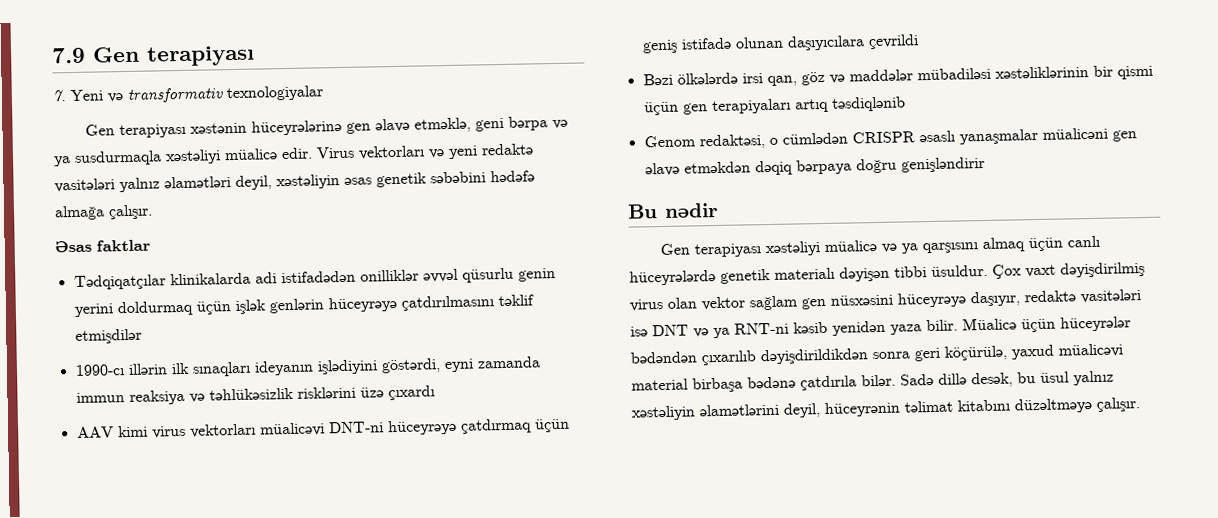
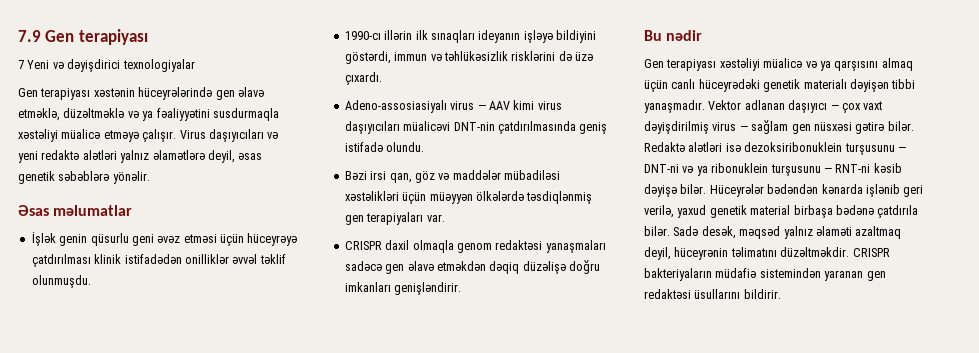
[52,90,66,102] 7. -> [18,60,24,69] 7
[127,87,223,103] transformativ -> [67,59,121,72] dəyişdirici
[251,119,343,136] hüceyrələrinə -> [138,87,213,100] hüceyrələrində
[475,116,569,132] [53,156,71,167] geni bərpa və ya -> [63,108,210,121] düzəltməklə və ya fəaliyyətini
[281,143,534,160] [54,170,535,193] [54,204,153,221] [55,239,151,253] [73,267,556,291] [73,294,534,318] [74,328,142,344] edir. Virus vektorları və yeni redaktə vasitələri yalnız əlamətləri deyil, xəstəliyin əsas genetik səbəbini hədəfə almağa çalışır. // Əsas faktlar // Tədqiqatçılar klinikalarda adi istifadədən onilliklər əvvəl qüsurlu genin yerini doldurmaq üçün işlək genlərin hüceyrəyə çatdırılmasını təklif etmişdilər -> [103,129,279,142] [18,150,263,163] [18,171,150,184] [18,205,133,216] [31,232,298,246] [31,254,286,267] [31,275,91,288] etməyə çalışır. Virus daşıyıcıları və yeni redaktə alətləri yalnız əlamətlərə deyil, əsas genetik səbəblərə yönəlir. // Əsas məlumatlar // İşlək genin qüsurlu geni əvəz etməsi üçün hüceyrəyə çatdırılması klinik istifadədən onilliklər əvvəl təklif olunmuşdu.
[316,356,541,375] [75,385,435,405] [76,418,570,439] [641,34,919,54] işlədiyini göstərdi, eyni zamanda immun reaksiya və təhlükəsizlik risklərini üzə çıxardı // AAV kimi virus vektorları müalicəvi DNT-ni hüceyrəyə çatdırmaq üçün geniş istifadə olunan daşıyıcılara çevrildi -> [523,30,596,43] [344,51,593,64] [344,72,382,85] [344,100,562,113] [344,121,608,134] [344,142,425,152] işləyə bildiyini göstərdi, immun və təhlükəsizlik risklərini də üzə çıxardı. // Adeno-assosiasiyalı virus — AAV kimi virus daşıyıcıları müalicəvi DNT-nin çatdırılmasında geniş istifadə olundu.
[676,72,738,85] ölkələrdə -> (367, 175) none
[994,65,1153,80] [643,96,906,116] [643,127,1137,150] [644,156,985,177] xəstəliklərinin bir qismi üçün gen terapiyaları artıq təsdiqlənib // Genom redaktəsi, o cümlədən CRISPR əsaslı yanaşmalar müalicəni gen əlavə etməkdən dəqiq bərpaya doğru genişləndirir -> [344,191,593,204] [344,212,445,225] [344,240,606,253] [344,260,600,274] [344,282,462,295] xəstəlikləri üçün müəyyən ölkələrdə təsdiqlənmiş gen terapiyaları var. // CRISPR daxil olmaqla genom redaktəsi yanaşmaları sadəcə gen əlavə etməkdən dəqiq düzəlişə doğru imkanları genişləndirir.
[629,270,716,286] hüceyrələrdə -> [698,79,760,92] hüceyrədəki
[931,262,1145,279] [629,289,1141,312] [630,316,1131,339] [630,343,1123,366] üsuldur. Çox vaxt dəyişdirilmiş virus olan vektor sağlam gen nüsxəsini hüceyrəyə daşıyır, redaktə vasitələri isə DNT və ya RNT-ni kəsib yenidən yaza bilir. Müalicə üçün hüceyrələr bədəndən çıxarılıb dəyişdirildikdən sonra geri köçürülə, yaxud müalicəvi -> [644,100,883,113] [644,120,914,134] [644,142,906,155] [644,163,902,176] [644,184,924,197] [644,205,747,218] yanaşmadır. Vektor adlanan daşıyıcı — çox vaxt dəyişdirilmiş virus — sağlam gen nüsxəsi gətirə bilər. Redaktə alətləri isə dezoksiribonuklein turşusunu — DNT-ni və ya ribonuklein turşusunu — RNT-ni kəsib dəyişə bilər. Hüceyrələr bədəndən kənarda işlənib geri verilə, yaxud genetik
[938,370,1114,388] [631,397,1140,421] dillə desək, bu üsul yalnız xəstəliyin əlamətlərini deyil, hüceyrənin təlimat kitabını düzəltməyə çalışır. -> [701,226,902,239] [644,247,890,260] [644,268,886,281] [644,289,781,299] desək, məqsəd yalnız əlaməti azaltmaq deyil, hüceyrənin təlimatını düzəltməkdir. CRISPR bakteriyaların müdafiə sistemindən yaranan gen redaktəsi üsullarını bildirir.

